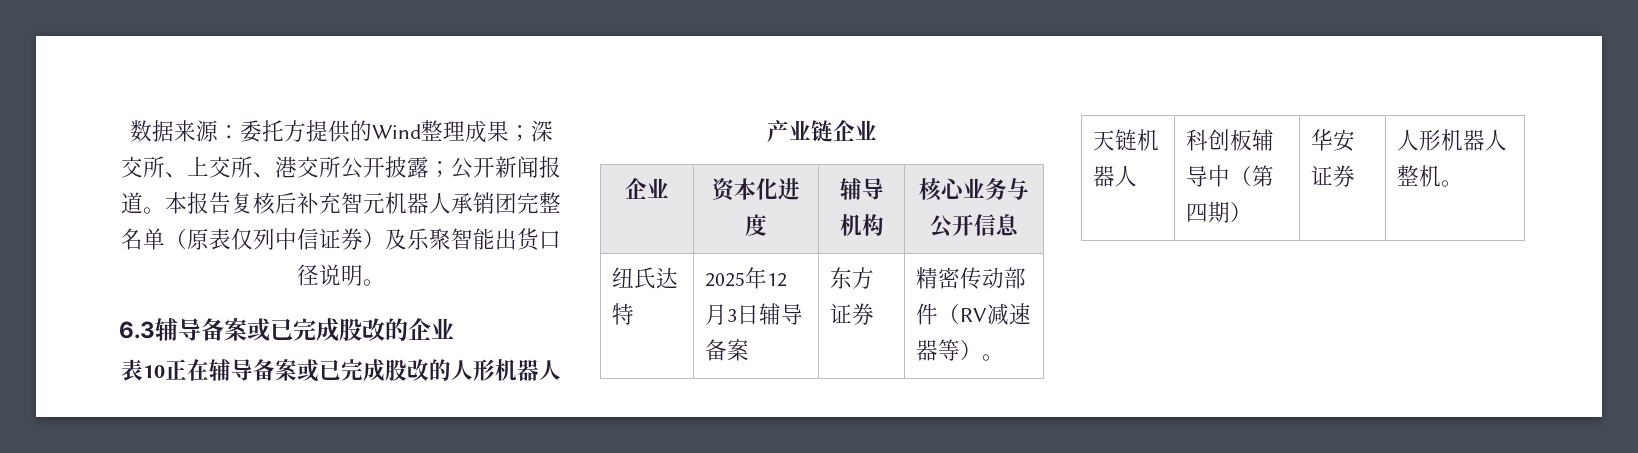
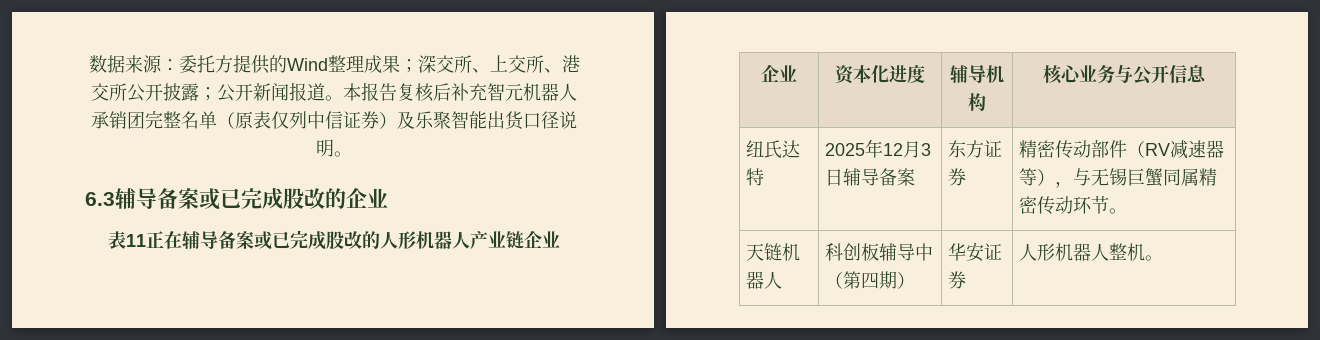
[143,365,165,378] 10 -> [126,234,146,247] 11
(983, 350) none -> [1055,168,1218,188] [1019,196,1110,215] ，与无锡巨蟹同属精密传动环节

